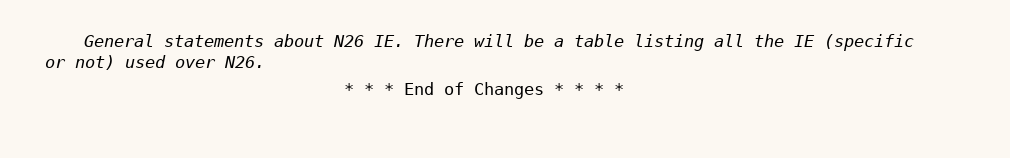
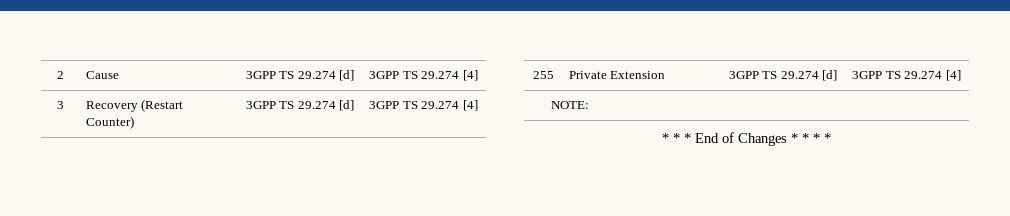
[83,34,914,51] [45,55,265,70] General statements about N26 IE. There will be a table listing all the IE (specific or not) used over N26. -> [56,71,64,79] [85,71,119,79] [245,70,355,81] [369,70,478,81] [56,101,64,109] [85,99,184,112] [85,116,134,129] [245,100,355,111] [369,100,478,111] [532,71,554,79] [568,71,666,79] [728,70,838,81] [852,70,961,81] [551,101,590,109] 2 | Cause | 3GPP TS 29.274 [d] | 3GPP TS 29.274 [4] // 3 | Recovery (Restart Counter) | 3GPP TS 29.274 [d] | 3GPP TS 29.274 [4] // 255 | Private Extension | 3GPP TS 29.274 [d] | 3GPP TS 29.274 [4] // NOTE:

